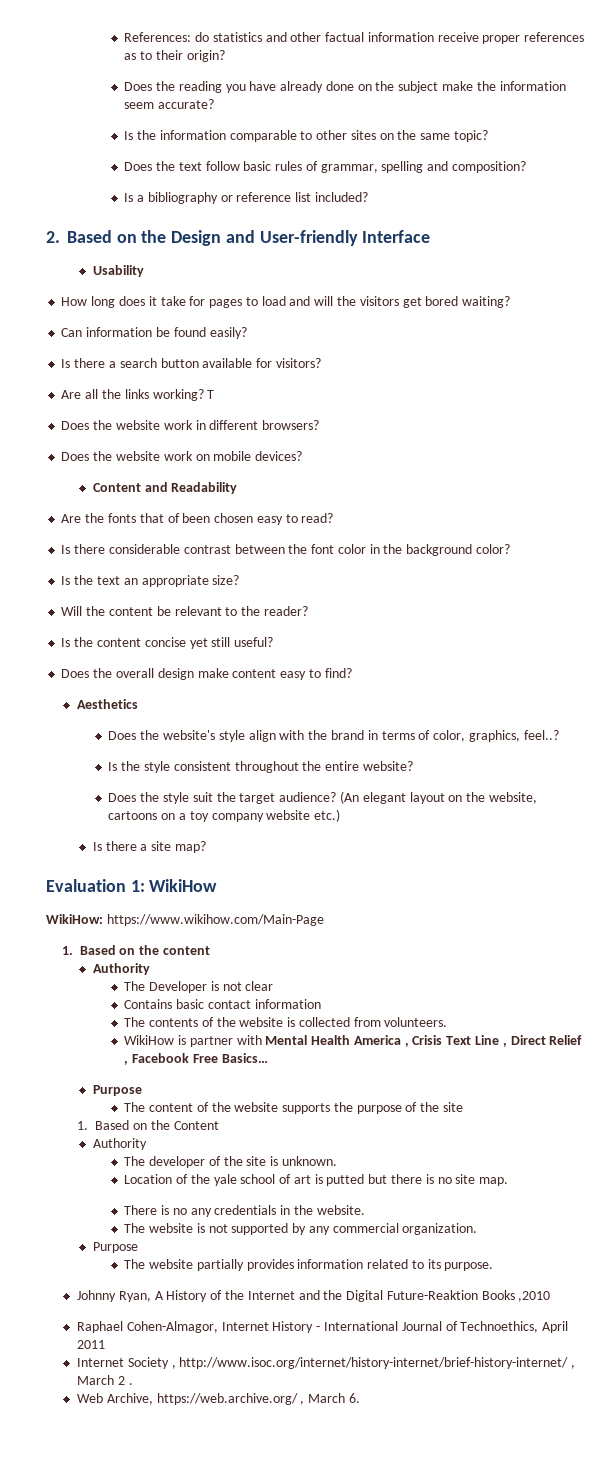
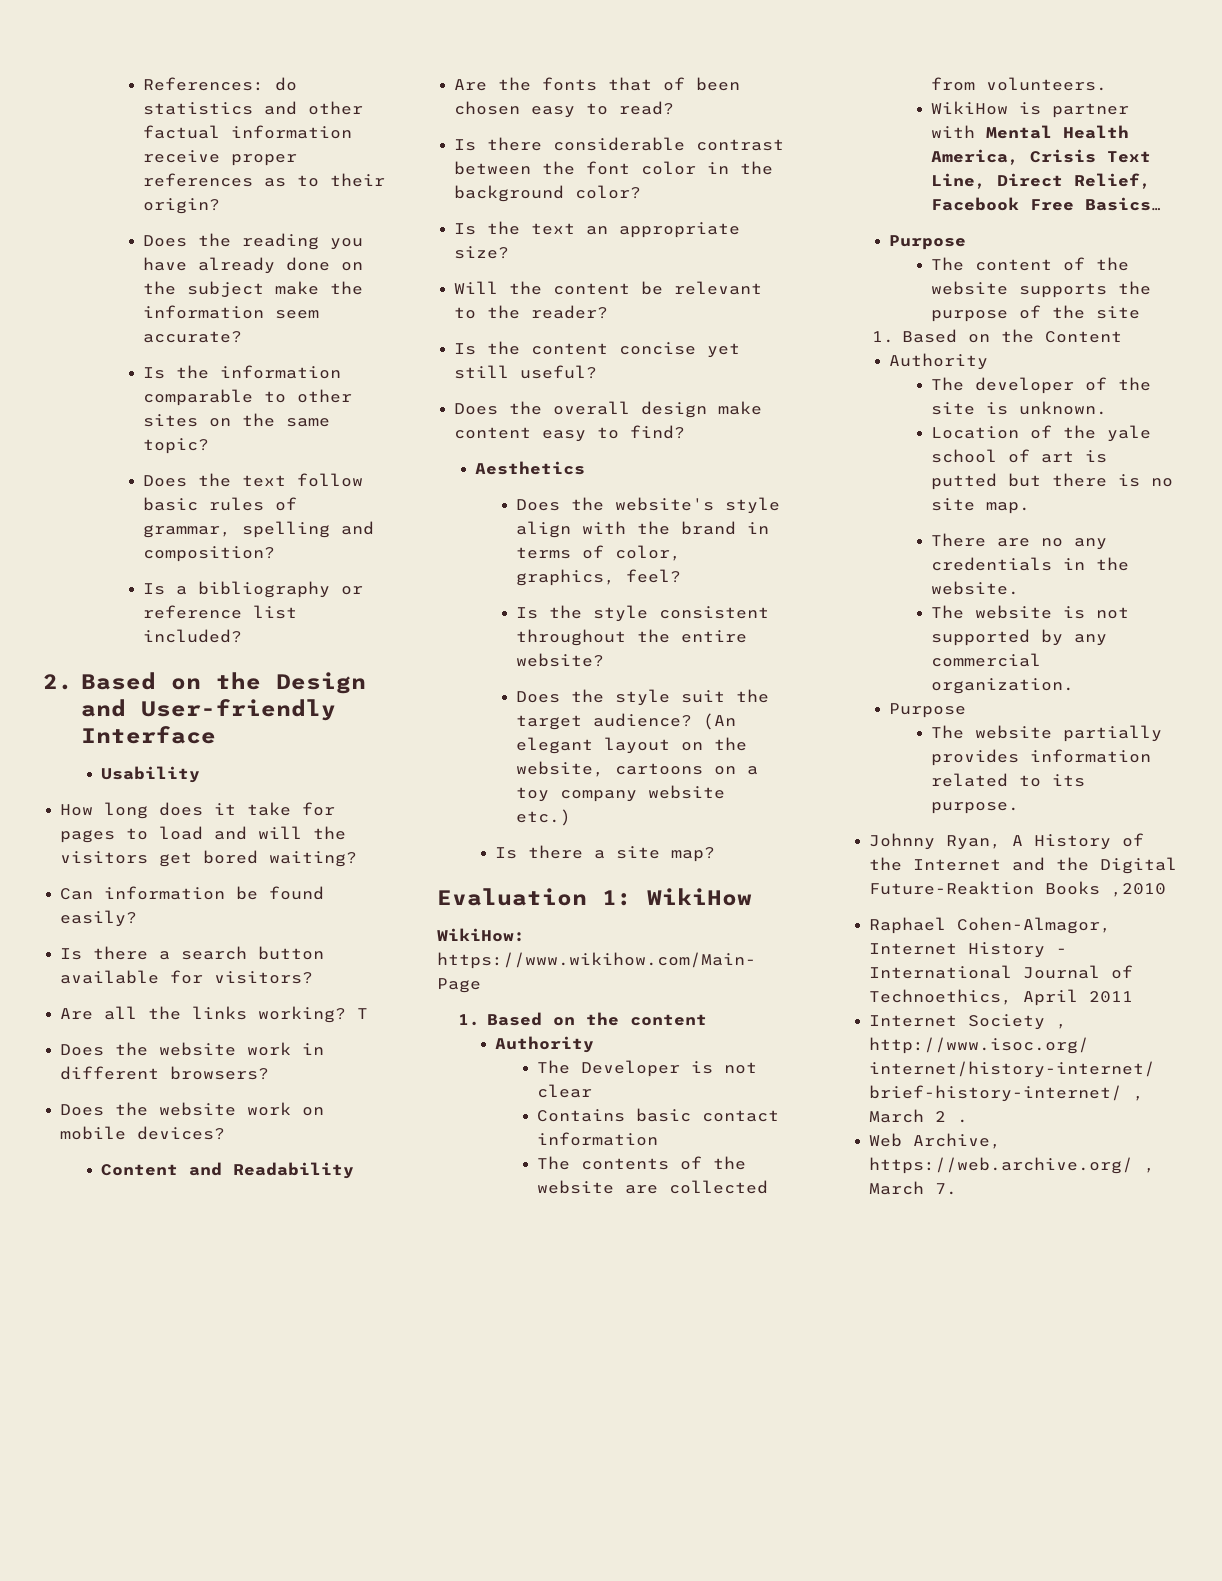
[523,730,559,740] feel..? -> [625,569,681,583] feel?
[287,1017,296,1027] is -> [624,1185,658,1194] are
[353,1035,583,1047] [124,1061,129,1065] America , Crisis Text Line , Direct Relief , -> [930,149,1151,165] [930,173,1151,189] America, Crisis Text Line, Direct Relief,
[160,1205,169,1215] is -> [996,538,1030,547] are
[348,1393,360,1403] 6. -> [934,1183,957,1195] 7.

